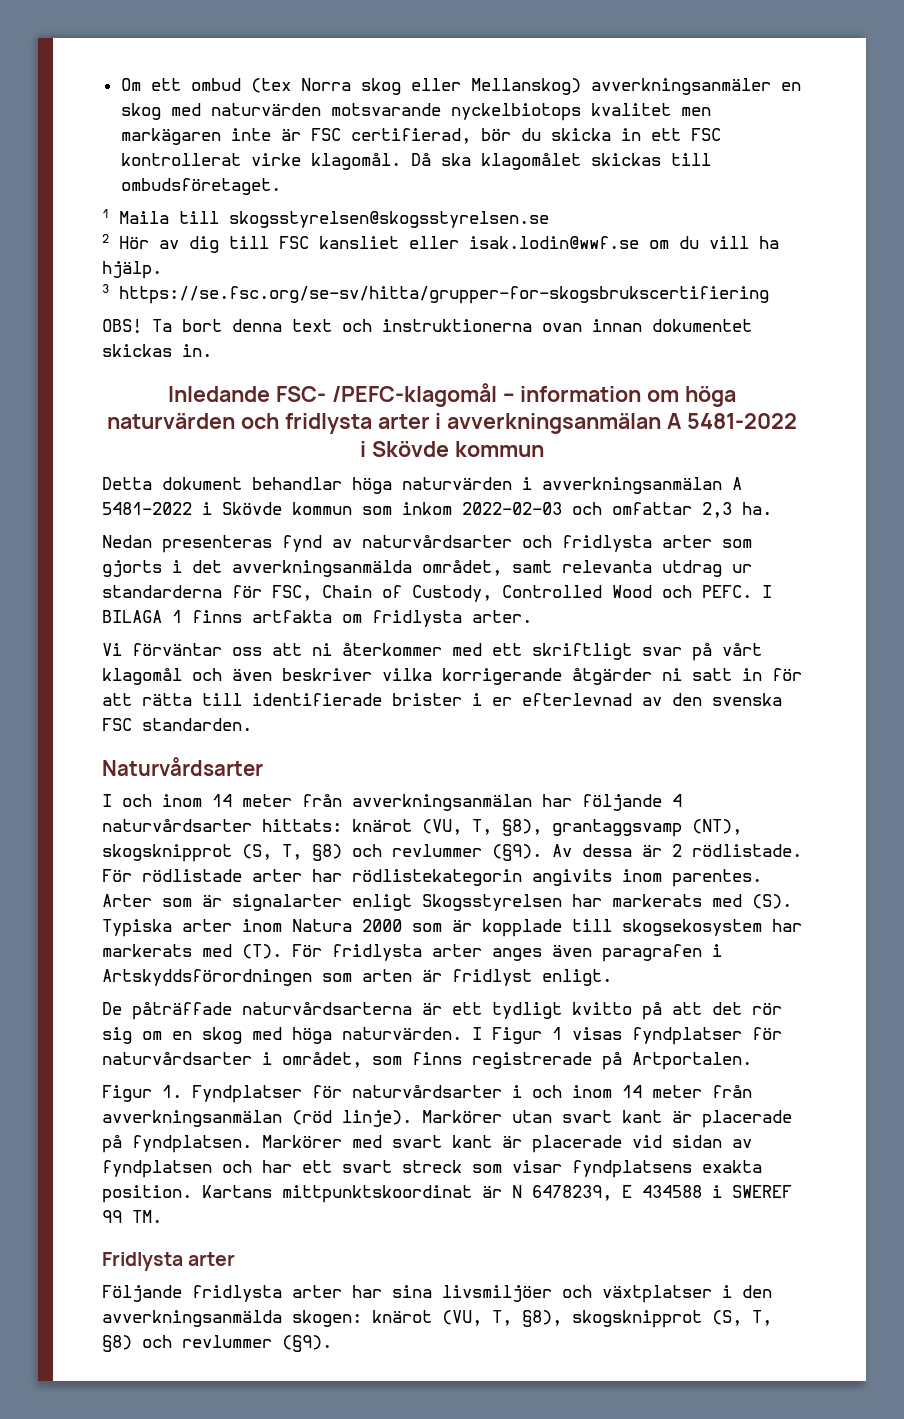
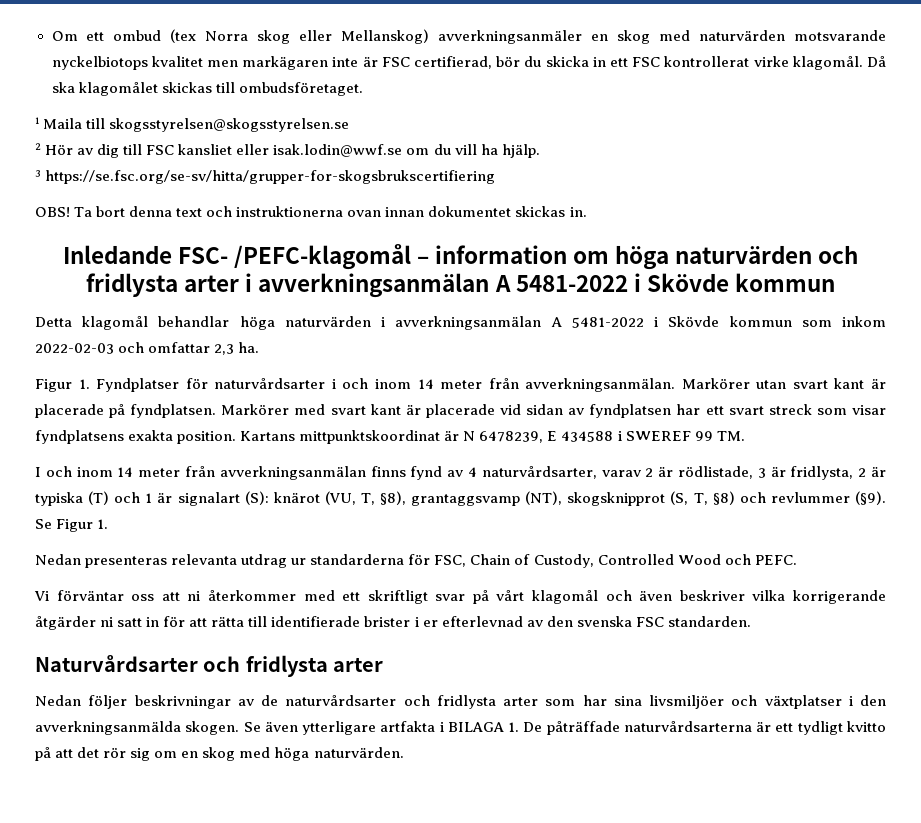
[162,477,242,490] dokument -> [82,316,149,330] klagomål
[102,535,752,553] [102,560,552,577] Nedan presenteras fynd av naturvårdsarter och fridlysta arter som gjorts i det avverkningsanmälda området, samt -> [35,378,886,392] [35,404,886,418] [35,430,745,444] [35,466,886,480] [35,491,887,506] [35,519,109,532] [35,554,168,568] Figur 1. Fyndplatser för naturvårdsarter i och inom 14 meter från avverkningsanmälan. Markörer utan svart kant är placerade på fyndplatsen. Markörer med svart kant är placerade vid sidan av fyndplatsen har ett svart streck som visar fyndplatsens exakta position. Kartans mittpunktskoordinat är N 6478239, E 434588 i SWEREF 99 TM. // I och inom 14 meter från avverkningsanmälan finns fynd av 4 naturvårdsarter, varav 2 är rödlistade, 3 är fridlysta, 2 är typiska (T) och 1 är signalart (S): knärot (VU, T, §8), grantaggsvamp (NT), skogsknipprot (S, T, §8) och revlummer (§9). Se Figur 1. // Nedan presenteras
[762,585,772,598] [102,610,532,627] I BILAGA 1 finns artfakta om fridlysta arter. -> (797, 560) none
[102,794,682,811] [102,819,742,837] [102,844,802,862] [102,869,762,887] [102,894,792,911] [102,919,802,937] [102,944,722,962] [102,969,612,986] // I och inom 14 meter från avverkningsanmälan har följande 4 naturvårdsarter hittats: knärot (VU, T, §8), grantaggsvamp (NT), skogsknipprot (S, T, §8) och revlummer (§9). Av dessa är 2 rödlistade. För rödlistade arter har rödlistekategorin angivits inom parentes. Arter som är signalarter enligt Skogsstyrelsen har markerats med (S). Typiska arter inom Natura 2000 som är kopplade till skogsekosystem har markerats med (T). För fridlysta arter anges även paragrafen i Artskyddsförordningen som arten är fridlyst enligt. // -> [203,655,384,677] [35,695,886,709] [35,721,520,735] och fridlysta arter // Nedan följer beskrivningar av de naturvårdsarter och fridlysta arter som har sina livsmiljöer och växtplatser i den avverkningsanmälda skogen. Se även ytterligare artfakta i BILAGA 1.
[472,1027,782,1045] [102,1052,752,1070] [102,1085,752,1103] [102,1110,792,1128] [102,1135,752,1153] [102,1160,762,1178] [102,1185,792,1203] [102,1210,162,1223] [102,1252,236,1271] [102,1285,772,1303] [102,1310,772,1328] [102,1335,332,1352] I Figur 1 visas fyndplatser för naturvårdsarter i området, som finns registrerade på Artportalen. // Figur 1. Fyndplatser för naturvårdsarter i och inom 14 meter från avverkningsanmälan (röd linje). Markörer utan svart kant är placerade på fyndplatsen. Markörer med svart kant är placerade vid sidan av fyndplatsen och har ett svart streck som visar fyndplatsens exakta position. Kartans mittpunktskoordinat är N 6478239, E 434588 i SWEREF 99 TM. // Fridlysta arter // Följande fridlysta arter har sina livsmiljöer och växtplatser i den avverkningsanmälda skogen: knärot (VU, T, §8), skogsknipprot (S, T, §8) och revlummer (§9). -> (404, 752) none

